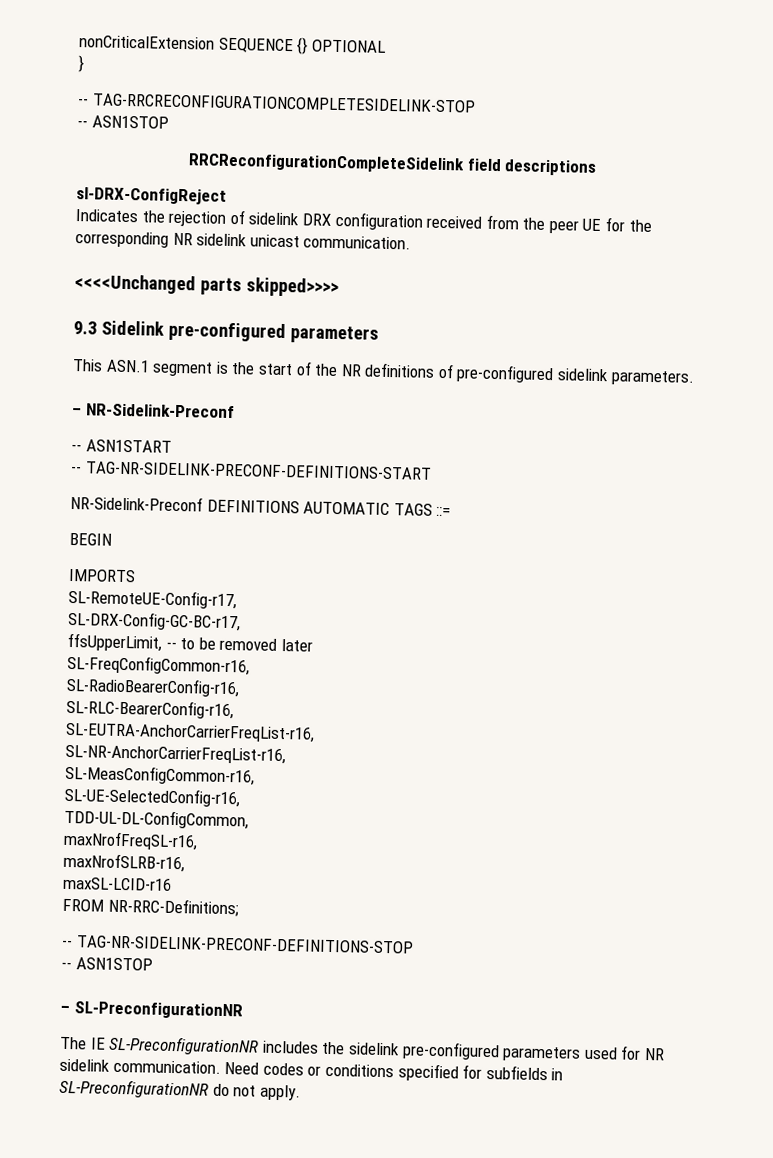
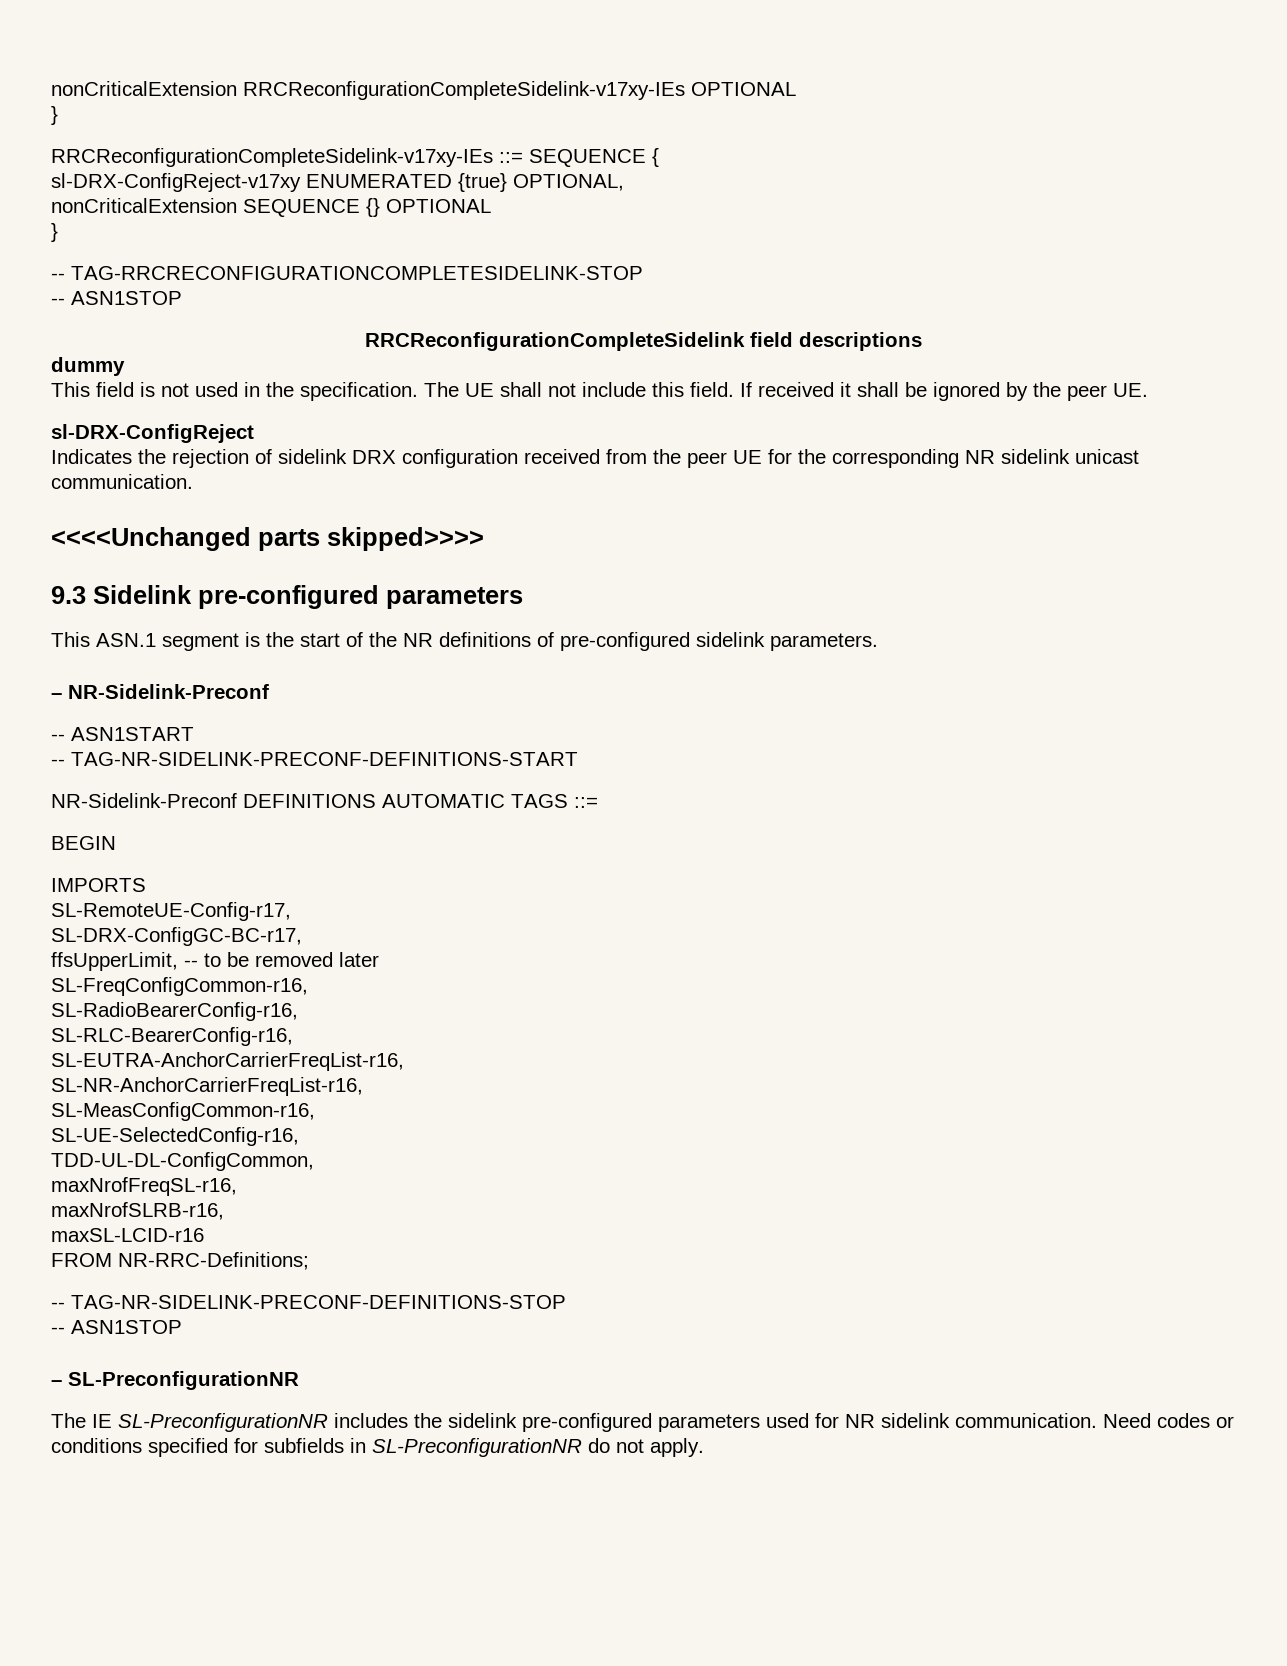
[79,35,215,50] nonCriticalExtension -> [51,81,796,100] [51,106,58,125] [51,148,659,167] [51,173,624,192] [51,198,237,213] nonCriticalExtension RRCReconfigurationCompleteSidelink-v17xy-IEs OPTIONAL // } // RRCReconfigurationCompleteSidelink-v17xy-IEs ::= SEQUENCE { // sl-DRX-ConfigReject-v17xy ENUMERATED {true} OPTIONAL, // nonCriticalExtension
(597, 167) none -> [51,357,125,376] [51,382,1148,401] // dummy // This field is not used in the specification. The UE shall not include this field. If received it shall be ignored by the peer UE.
[68,610,241,632] SL-DRX-Config-GC-BC-r17, -> [51,927,302,946] SL-DRX-ConfigGC-BC-r17,

